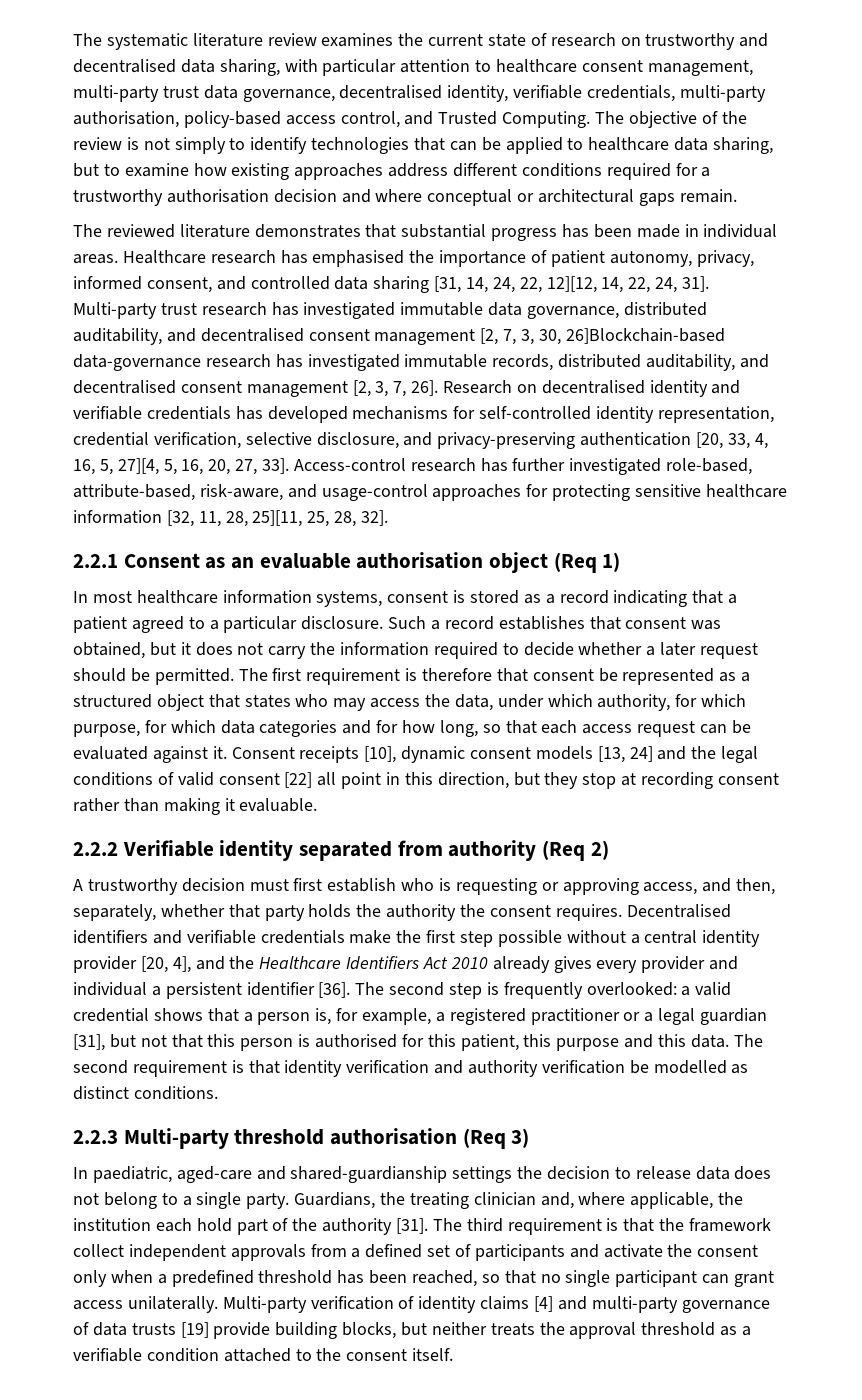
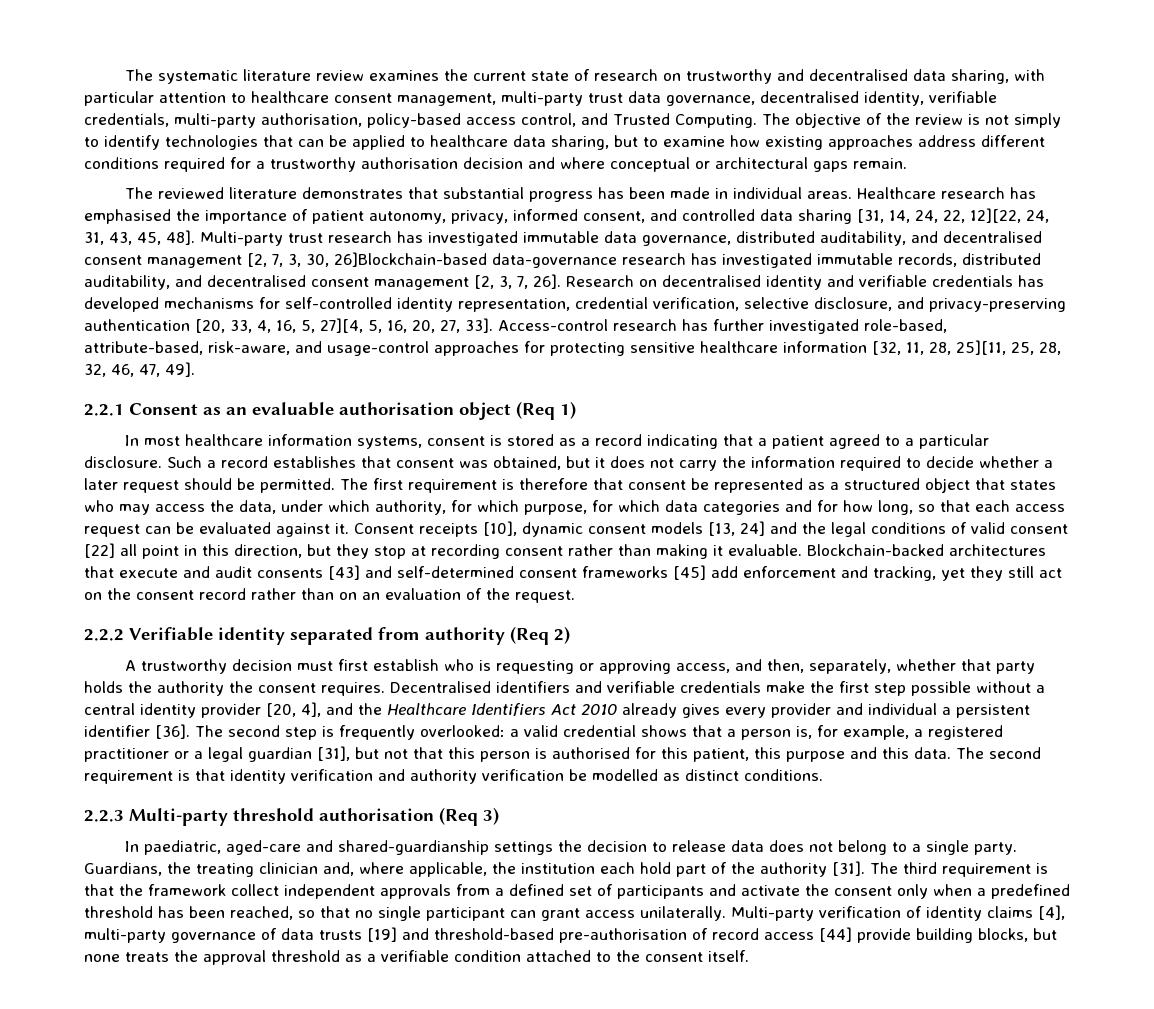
[546,276,710,293] 12][12, 14, 22, 24, 31]. -> [970,208,1049,223] [84,230,195,245] 12][22, 24, 31, 43, 45, 48].
[361,510,389,526] 32]. -> [84,362,195,377] 32, 46, 47, 49].
(318, 805) none -> [807,544,1046,556] [84,565,1062,581] [84,588,575,603] Blockchain-backed architectures that execute and audit consents [43] and self-determined consent frameworks [45] add enforcement and tracking, yet they still act on the consent record rather than on an evaluation of the request.
[534,1296,587,1312] [4] and -> [1038,905,1065,920] [4],
(209, 1330) none -> [402,927,852,943] and threshold-based pre-authorisation of record access [44]
[401,1322,487,1336] but neither -> [1033,928,1057,940] [84,954,120,962] but none

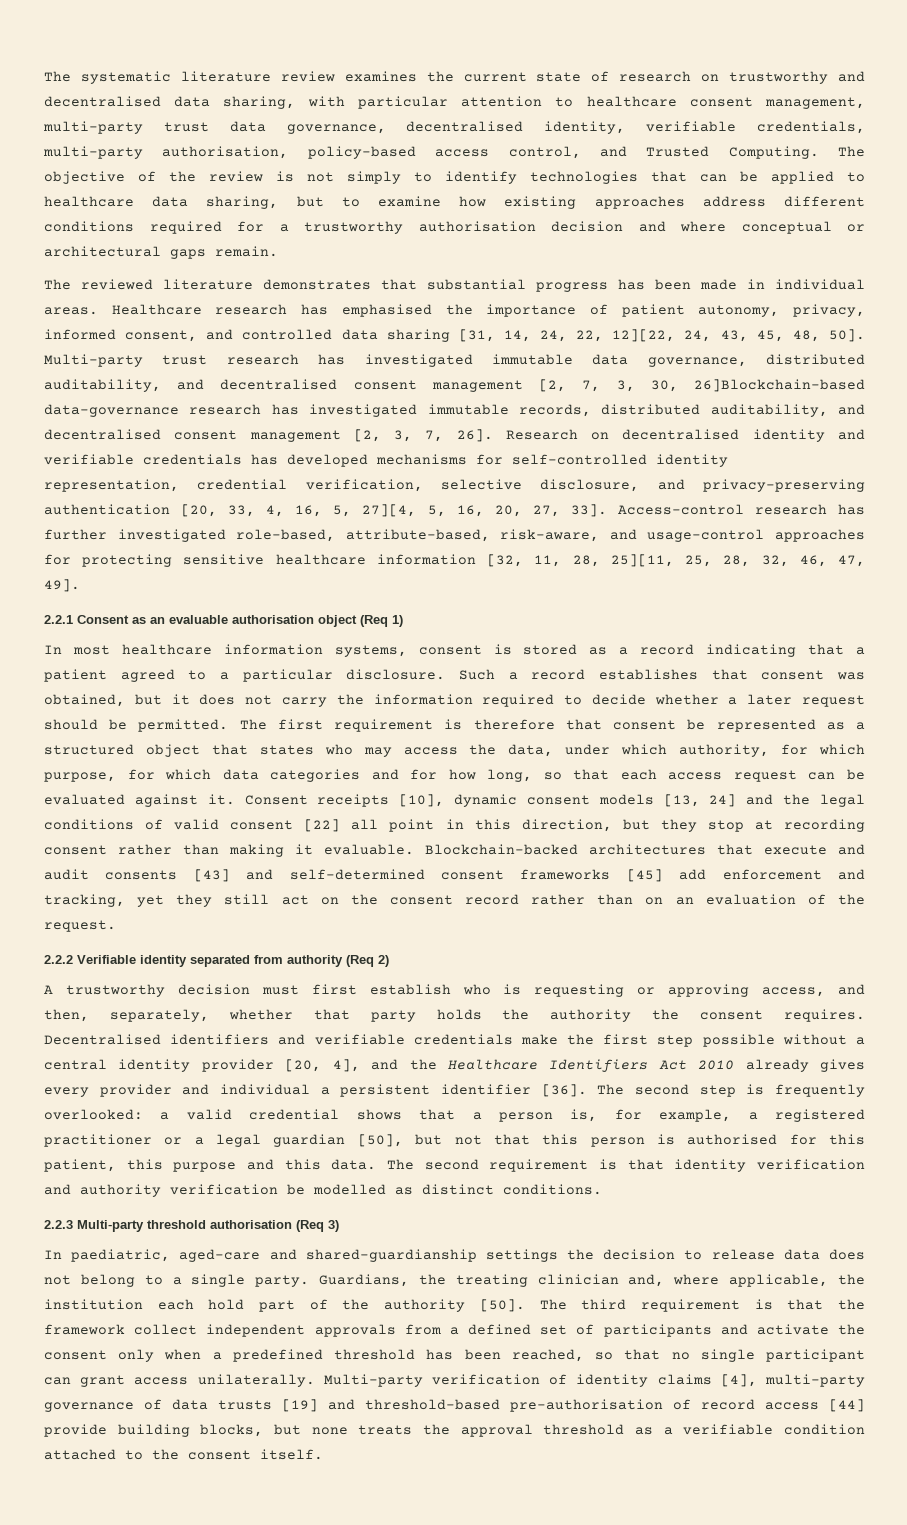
[84,232,104,245] 31, -> (712, 336) none
[166,230,195,245] 48]. -> [792,329,865,342] 48, 50].
[317,746,350,761] [31], -> [357,1134,403,1147] [50],
[832,861,865,876] [31]. -> [479,1299,525,1312] [50].

